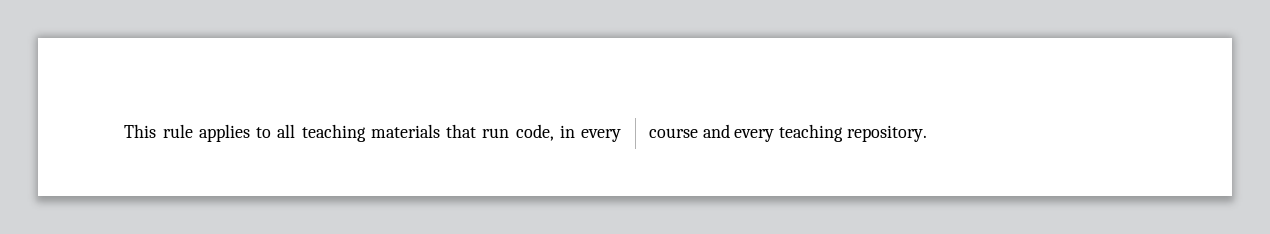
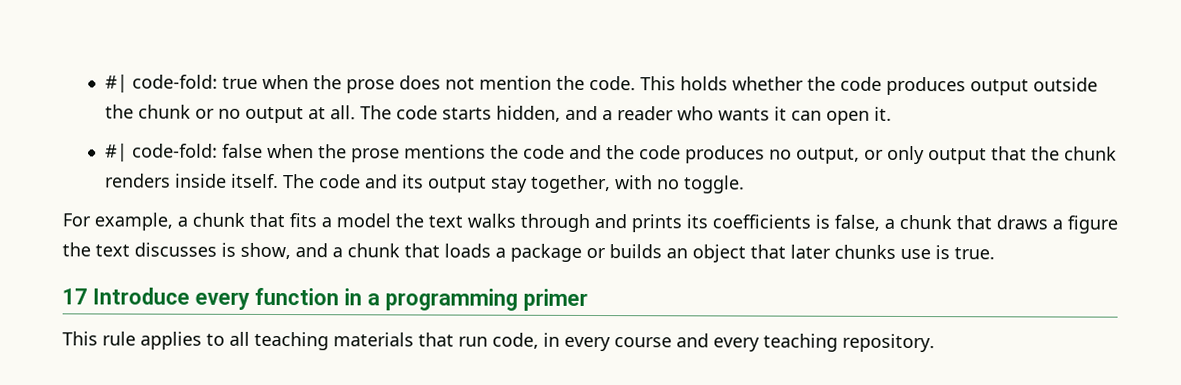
(124, 131) none -> [104,74,1098,96] [104,104,892,125] [104,143,1117,165] [104,173,745,194] [62,212,1118,234] [62,242,995,263] [62,287,588,311] #| code-fold: true when the prose does not mention the code. This holds whether the code produces output outside the chunk or no output at all. The code starts hidden, and a reader who wants it can open it. // #| code-fold: false when the prose mentions the code and the code produces no output, or only output that the chunk renders inside itself. The code and its output stay together, with no toggle. // For example, a chunk that fits a model the text walks through and prints its coefficients is false, a chunk that draws a figure the text discusses is show, and a chunk that loads a package or builds an object that later chunks use is true. // 17 Introduce every function in a programming primer //

